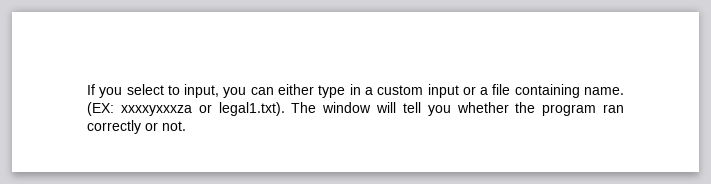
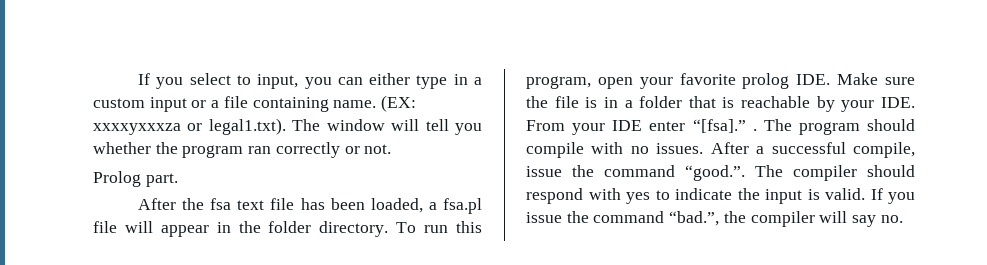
(186, 126) none -> [93,171,178,187] [138,198,482,214] [93,221,483,237] [526,73,915,89] [526,96,915,112] [526,119,915,135] [526,142,915,158] [526,165,915,181] [526,188,915,204] [526,211,903,227] // Prolog part. // After the fsa text file has been loaded, a fsa.pl file will appear in the folder directory. To run this program, open your favorite prolog IDE. Make sure the file is in a folder that is reachable by your IDE. From your IDE enter “[fsa].” . The program should compile with no issues. After a successful compile, issue the command “good.”. The compiler should respond with yes to indicate the input is valid. If you issue the command “bad.”, the compiler will say no.

